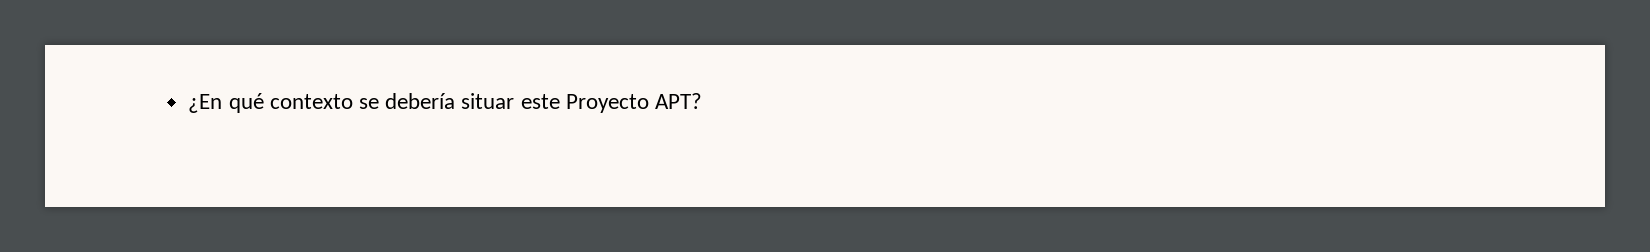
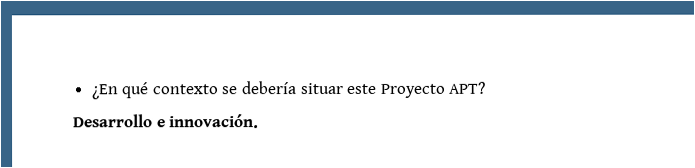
(702, 101) none -> [73,114,260,129] // Desarrollo e innovación.

